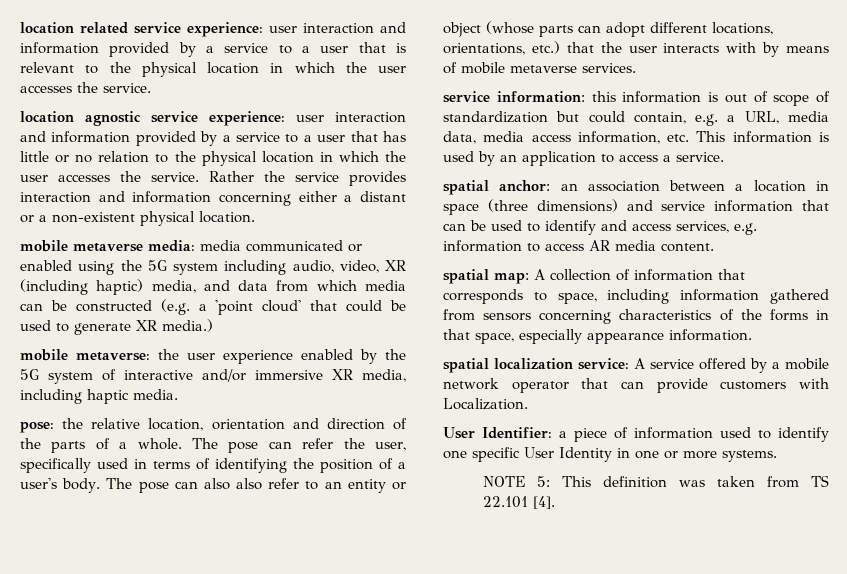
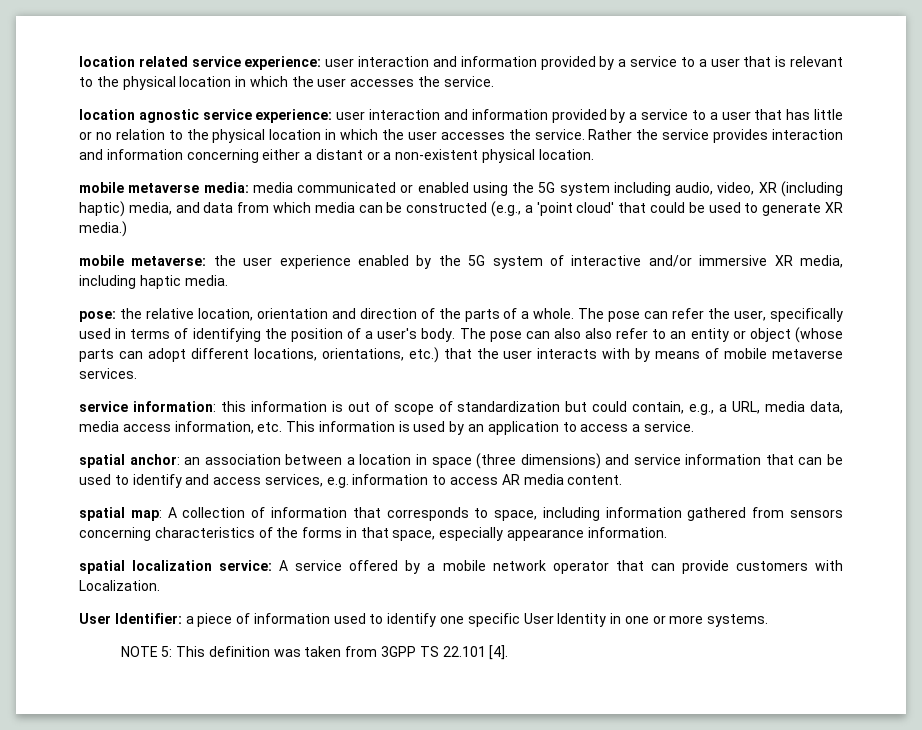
[160,299,190,315] (e.g. -> [491,201,521,217] (e.g.,
[695,114,719,126] e.g. -> [689,404,715,415] e.g.,
(799, 482) none -> [381,646,417,657] 3GPP

